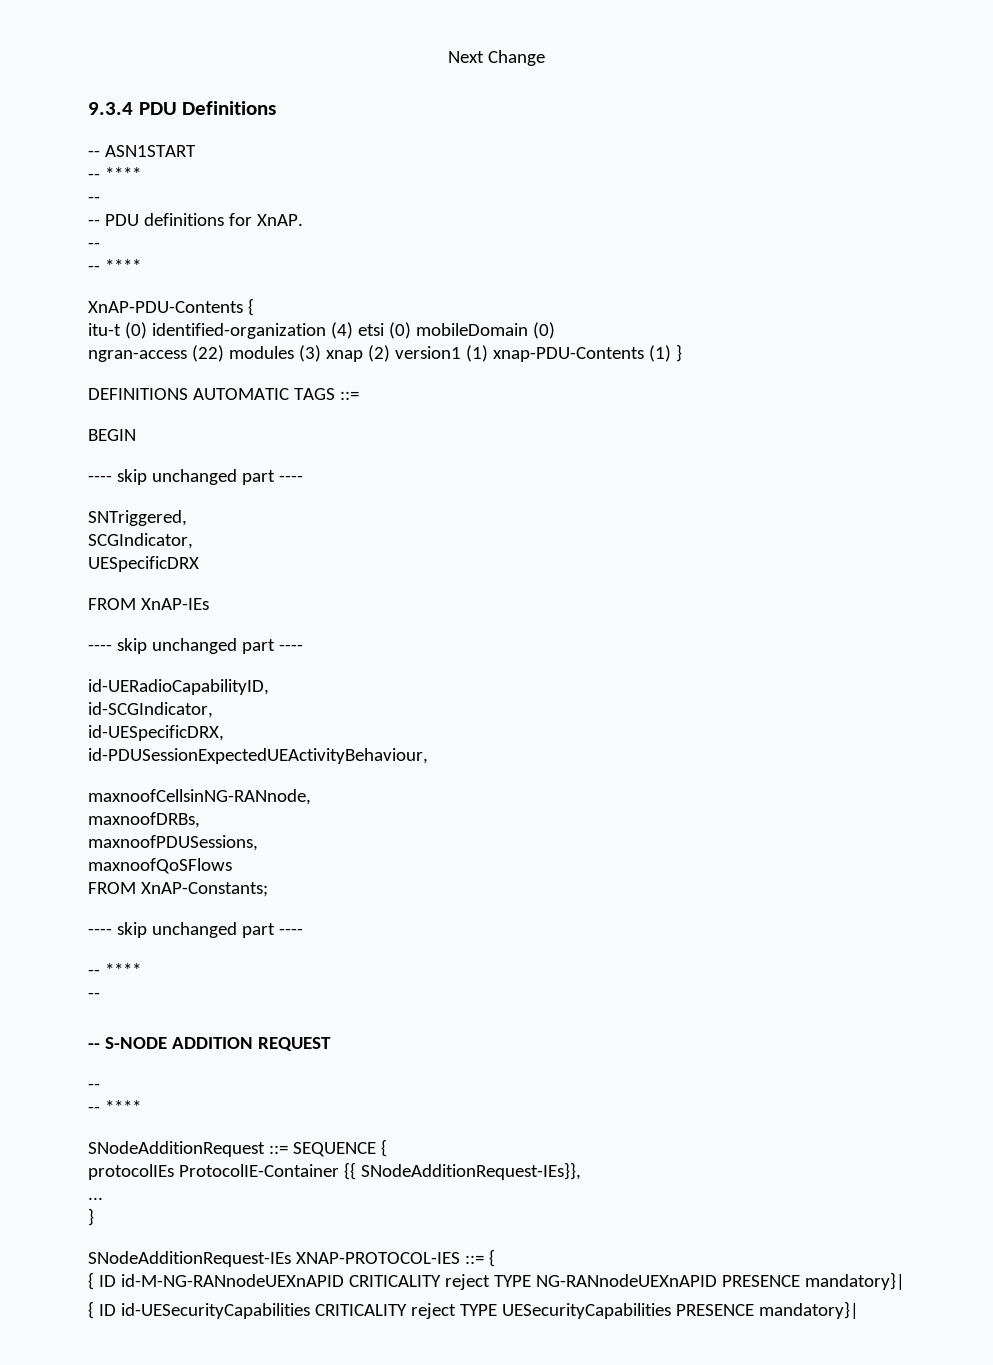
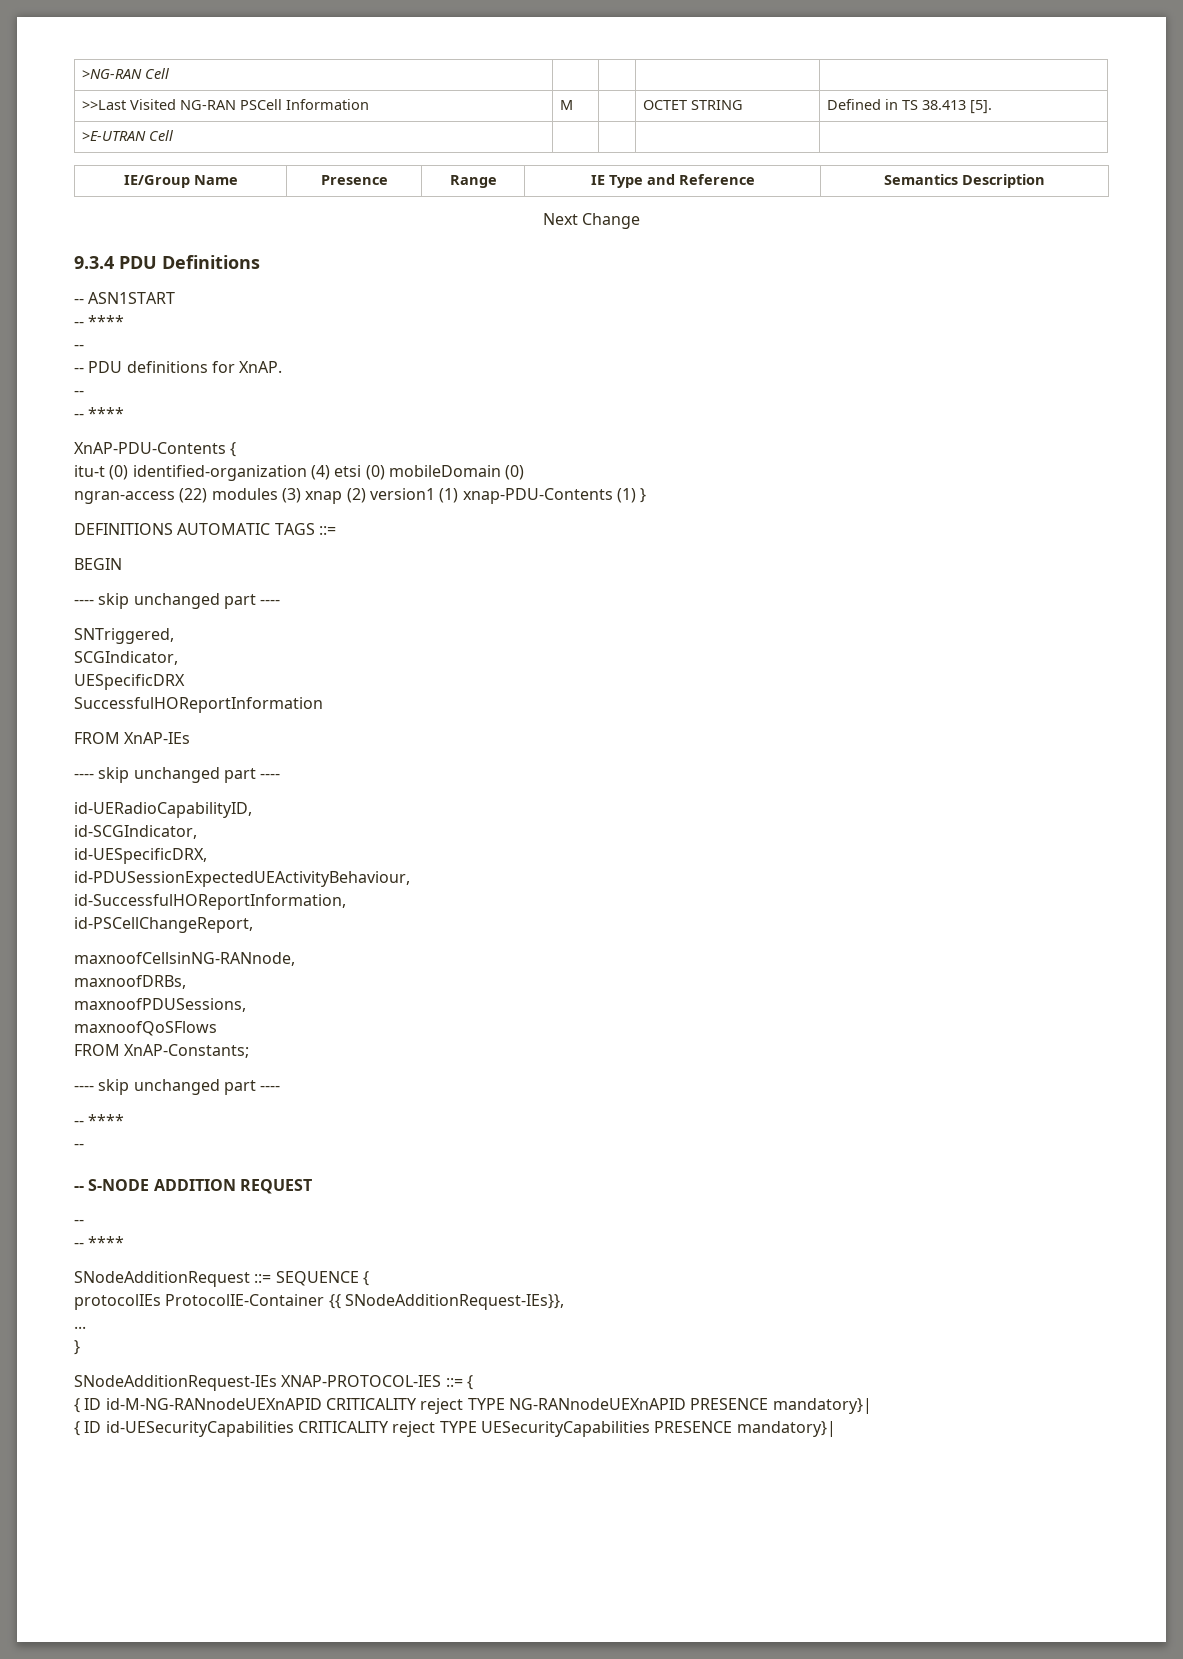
(448, 57) none -> [81,68,170,79] [81,99,369,110] [559,100,573,110] [642,100,743,110] [826,99,992,114] [81,130,174,141] [123,175,238,188] [320,175,388,185] [449,175,497,188] [590,174,755,188] [884,174,1045,188] >NG-RAN Cell | | | | // >>Last Visited NG-RAN PSCell Information | M | | OCTET STRING | Defined in TS 38.413 [5]. // >E-UTRAN Cell | | | | // IE/Group Name | Presence | Range | IE Type and Reference | Semantics Description //
(199, 564) none -> [74,697,323,713] // SuccessfulHOReportInformation
(428, 756) none -> [74,894,346,910] [74,917,253,933] // id-SuccessfulHOReportInformation, // id-PSCellChangeReport,

